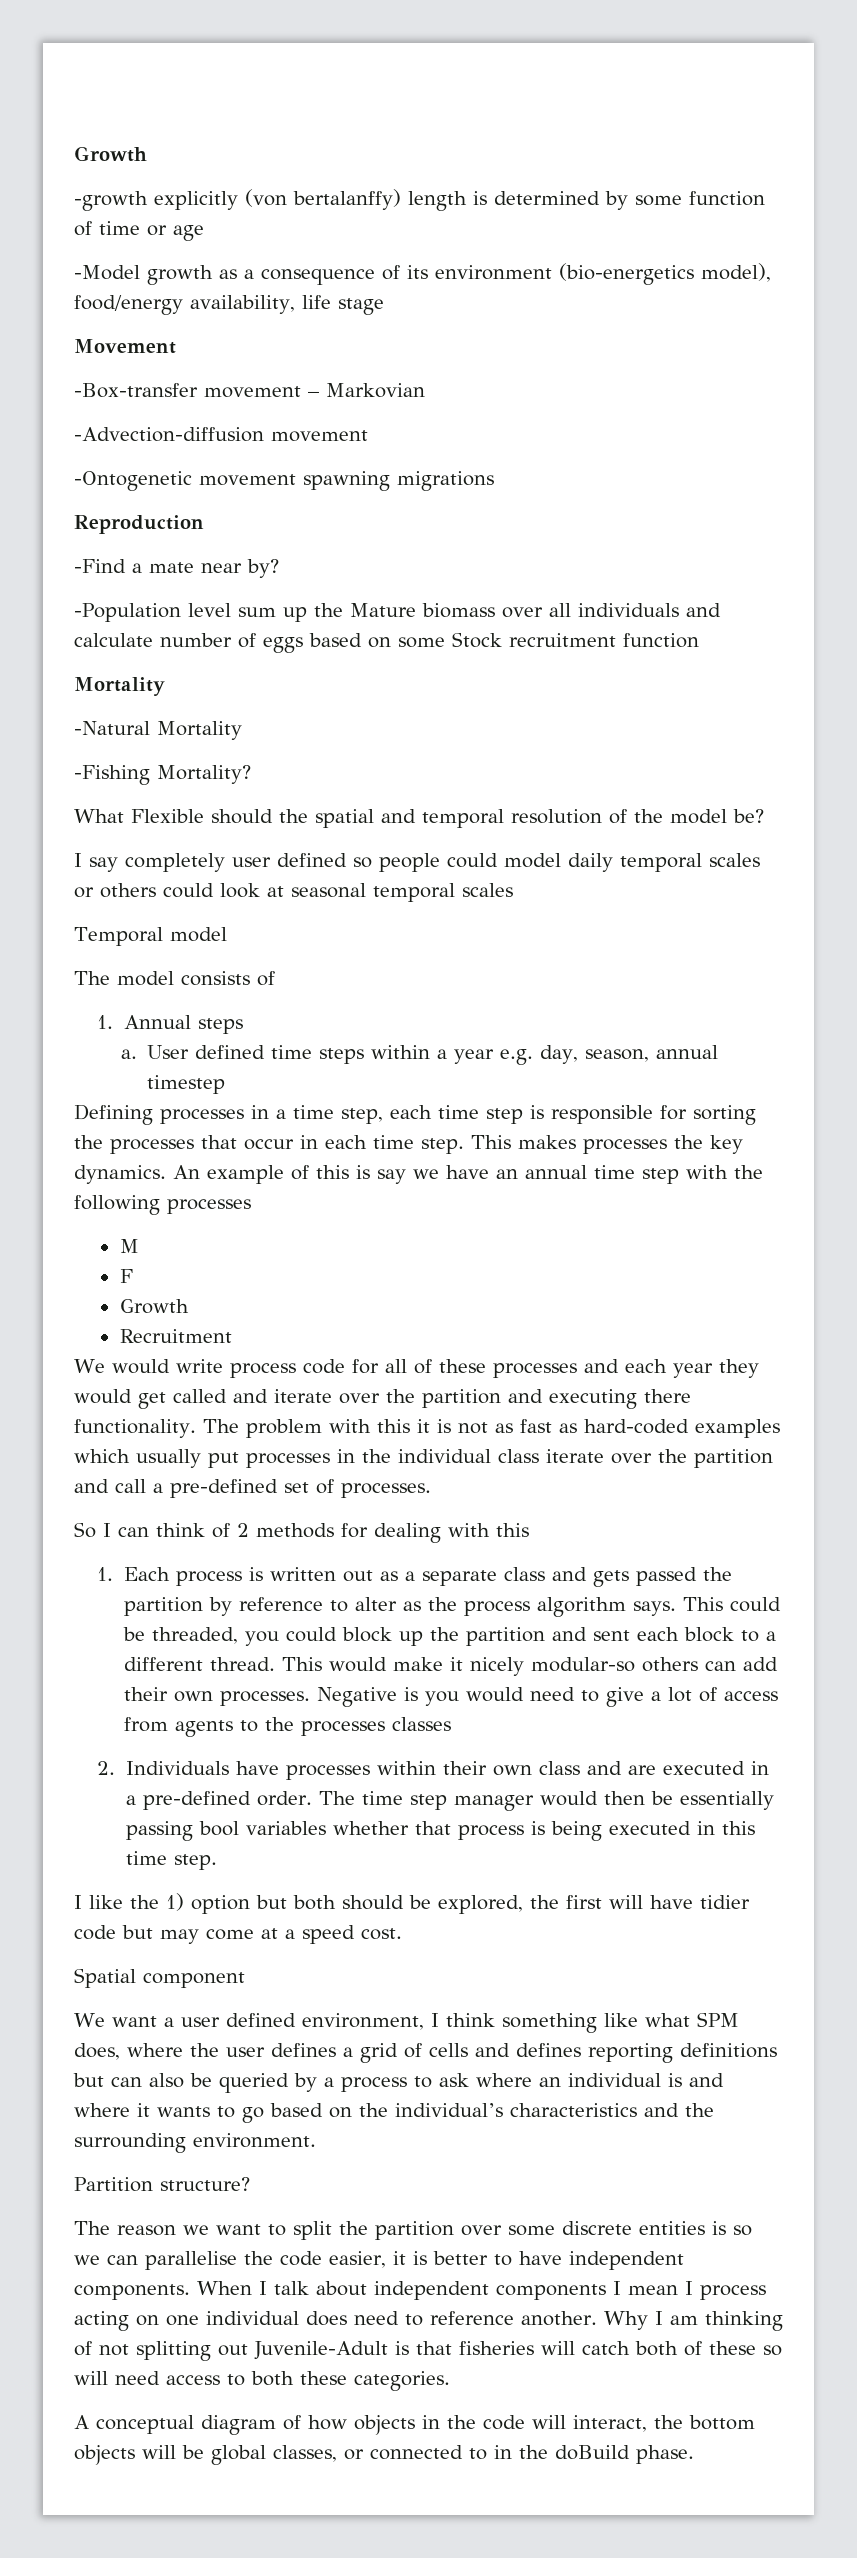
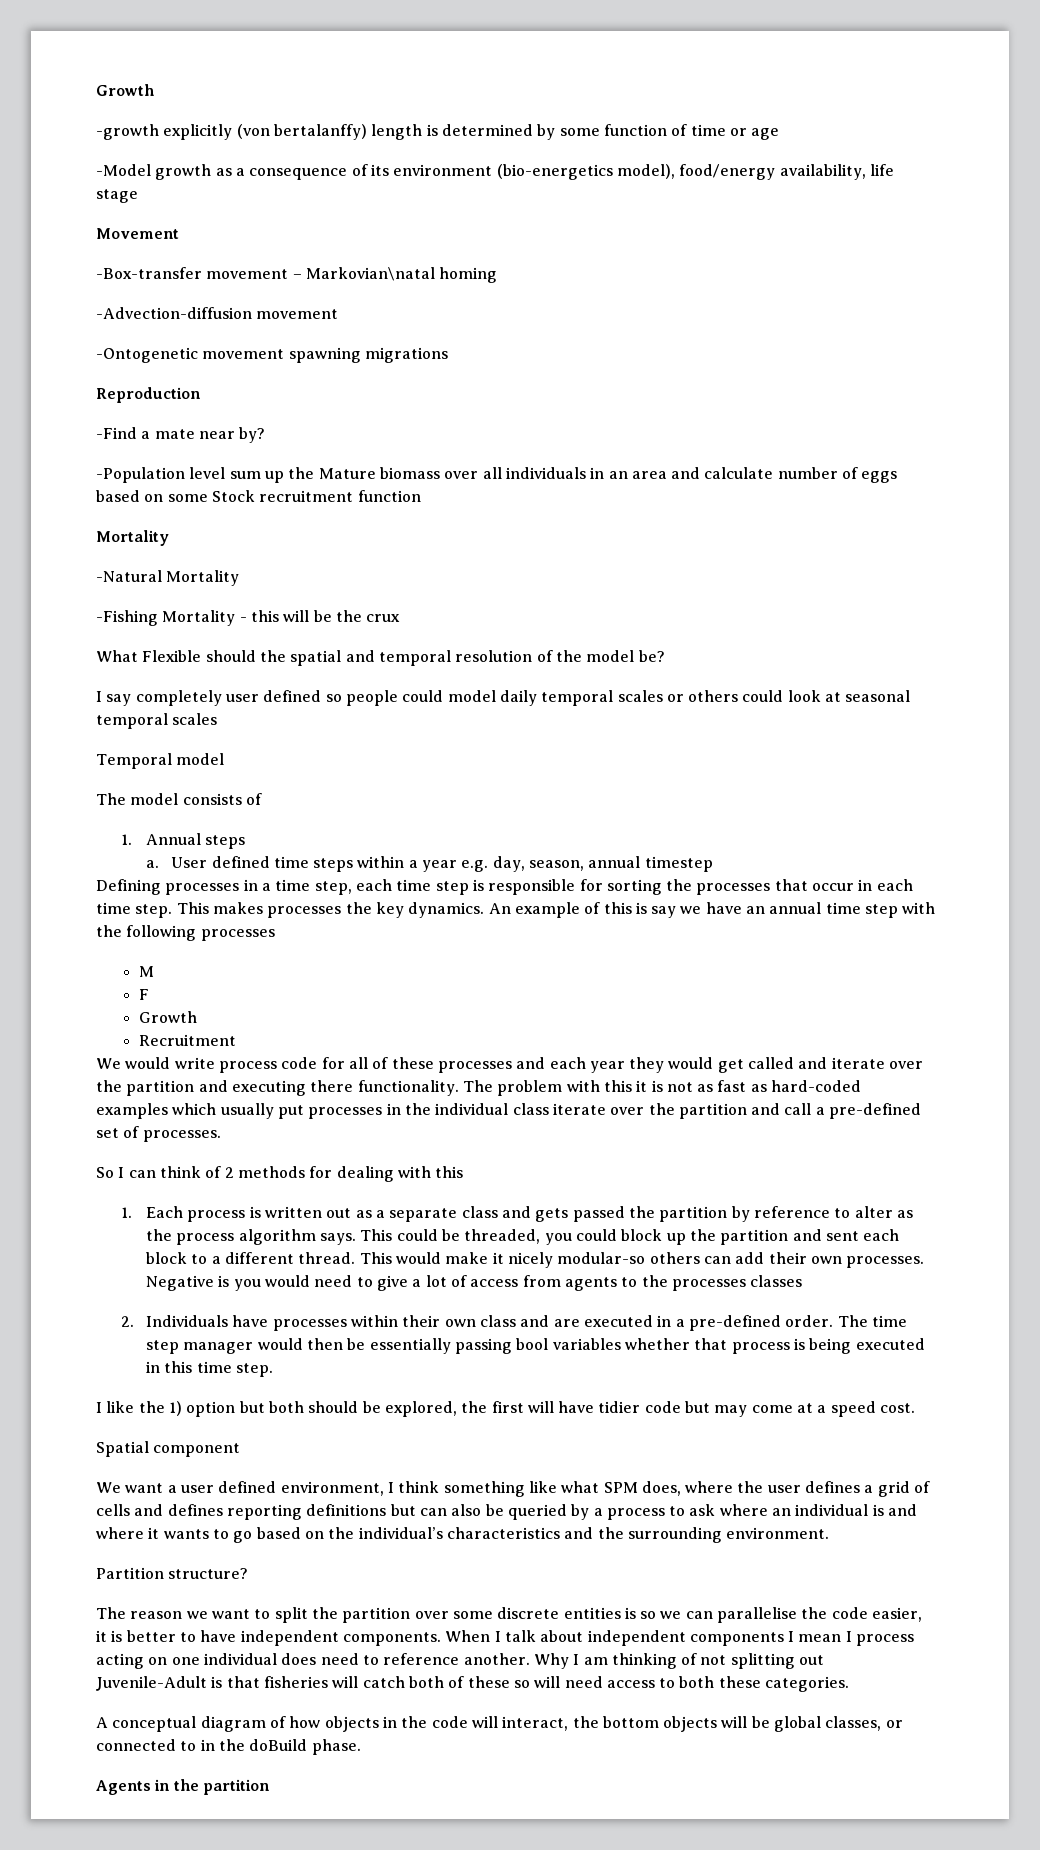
[326,383,425,398] Markovian -> [305,267,498,283] Markovian\natal homing
(679, 610) none -> [590,467,667,479] in an area
[157,765,251,784] Mortality? -> [162,610,401,626] Mortality - this will be the crux
(694, 2454) none -> [96,1779,270,1795] // Agents in the partition

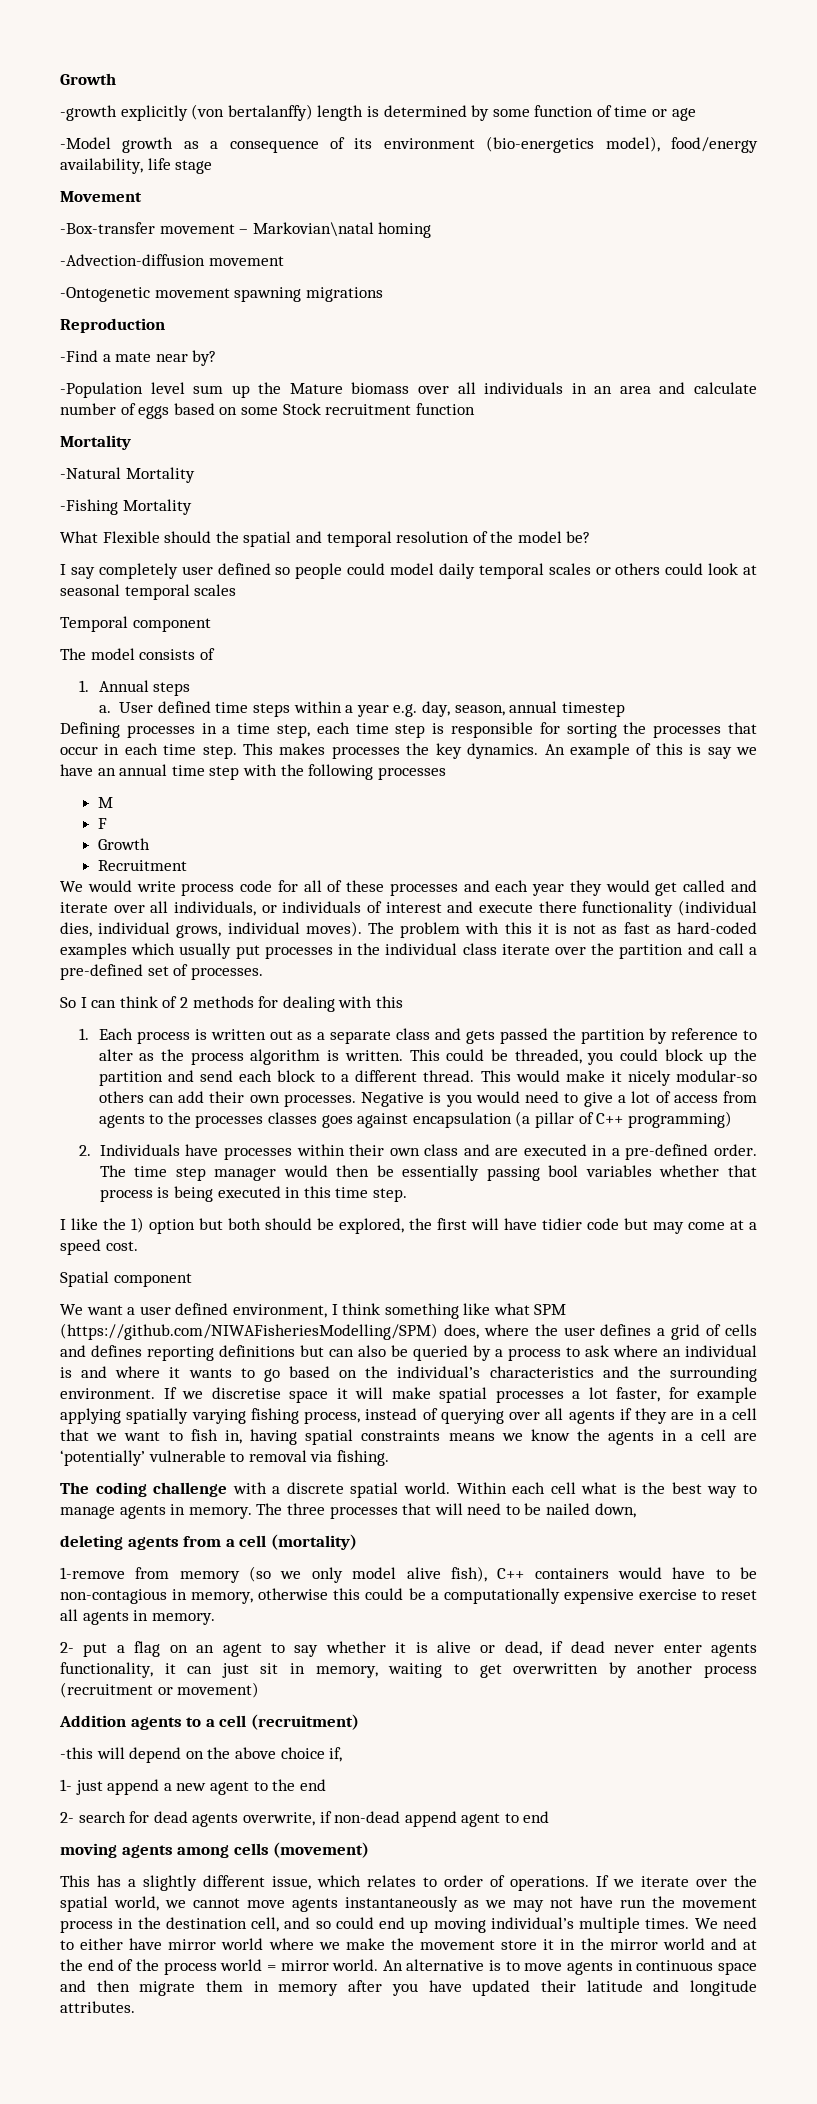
[239,610,401,622] - this will be the crux -> (192, 507) none
[176,753,225,765] model -> [132,618,211,632] component
[96,1080,459,1096] the partition and executing there functionality. -> [150,900,757,917] [60,921,362,938] all individuals, or individuals of interest and execute there functionality (individual dies, individual grows, individual moves).
[320,1233,357,1245] says. -> [327,1050,403,1061] is written.
[825,1231,859,1241] sent -> [199,1070,233,1082] send
(803, 1281) none -> [321,1111,732,1128] goes against encapsulation (a pillar of C++ programming)
(638, 1487) none -> [60,1323,438,1340] (https://github.com/NIWAFisheriesModelling/SPM)
[96,1567,249,1579] [96,1607,923,1623] [96,1630,915,1646] [96,1653,825,1669] [96,1676,850,1692] [96,1716,903,1732] [96,1739,361,1755] [96,1779,270,1795] // Partition structure? // The reason we want to split the partition over some discrete entities is so we can parallelise the code easier, it is better to have independent components. When I talk about independent components I mean I process acting on one individual does need to reference another. Why I am thinking of not splitting out Juvenile-Adult is that fisheries will catch both of these so will need access to both these categories. // A conceptual diagram of how objects in the code will interact, the bottom objects will be global classes, or connected to in the doBuild phase. // Agents in the partition -> [163,1387,757,1403] [60,1408,757,1424] [60,1429,757,1445] [60,1450,389,1466] [60,1482,757,1498] [60,1503,636,1519] [60,1534,357,1550] [60,1566,757,1583] [60,1588,757,1604] [60,1609,215,1625] [60,1641,758,1657] [60,1662,757,1678] [60,1682,260,1698] [59,1714,359,1730] [60,1747,343,1763] [60,1779,326,1795] [60,1811,550,1827] [60,1842,370,1858] [60,1875,757,1891] [60,1896,757,1912] [60,1917,757,1933] [60,1938,758,1950] [60,1959,757,1975] [60,1980,757,1996] [60,2001,135,2013] If we discretise space it will make spatial processes a lot faster, for example applying spatially varying fishing process, instead of querying over all agents if they are in a cell that we want to fish in, having spatial constraints means we know the agents in a cell are ‘potentially’ vulnerable to removal via fishing. // The coding challenge with a discrete spatial world. Within each cell what is the best way to manage agents in memory. The three processes that will need to be nailed down, // deleting agents from a cell (mortality) // 1-remove from memory (so we only model alive fish), C++ containers would have to be non-contagious in memory, otherwise this could be a computationally expensive exercise to reset all agents in memory. // 2- put a flag on an agent to say whether it is alive or dead, if dead never enter agents functionality, it can just sit in memory, waiting to get overwritten by another process (recruitment or movement) // Addition agents to a cell (recruitment) // -this will depend on the above choice if, // 1- just append a new agent to the end // 2- search for dead agents overwrite, if non-dead append agent to end // moving agents among cells (movement) // This has a slightly different issue, which relates to order of operations. If we iterate over the spatial world, we cannot move agents instantaneously as we may not have run the movement process in the destination cell, and so could end up moving individual’s multiple times. We need to either have mirror world where we make the movement store it in the mirror world and at the end of the process world = mirror world. An alternative is to move agents in continuous space and then migrate them in memory after you have updated their latitude and longitude attributes.

